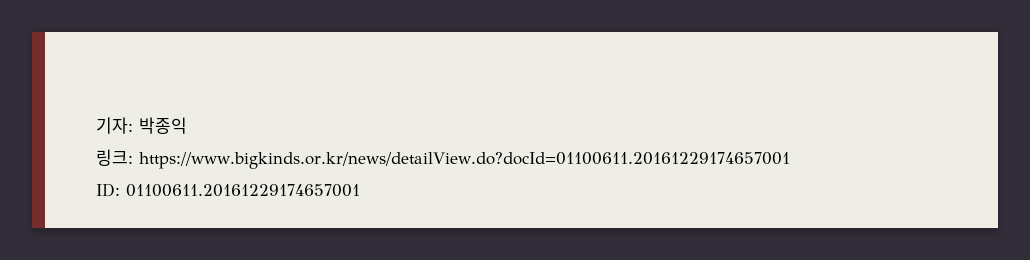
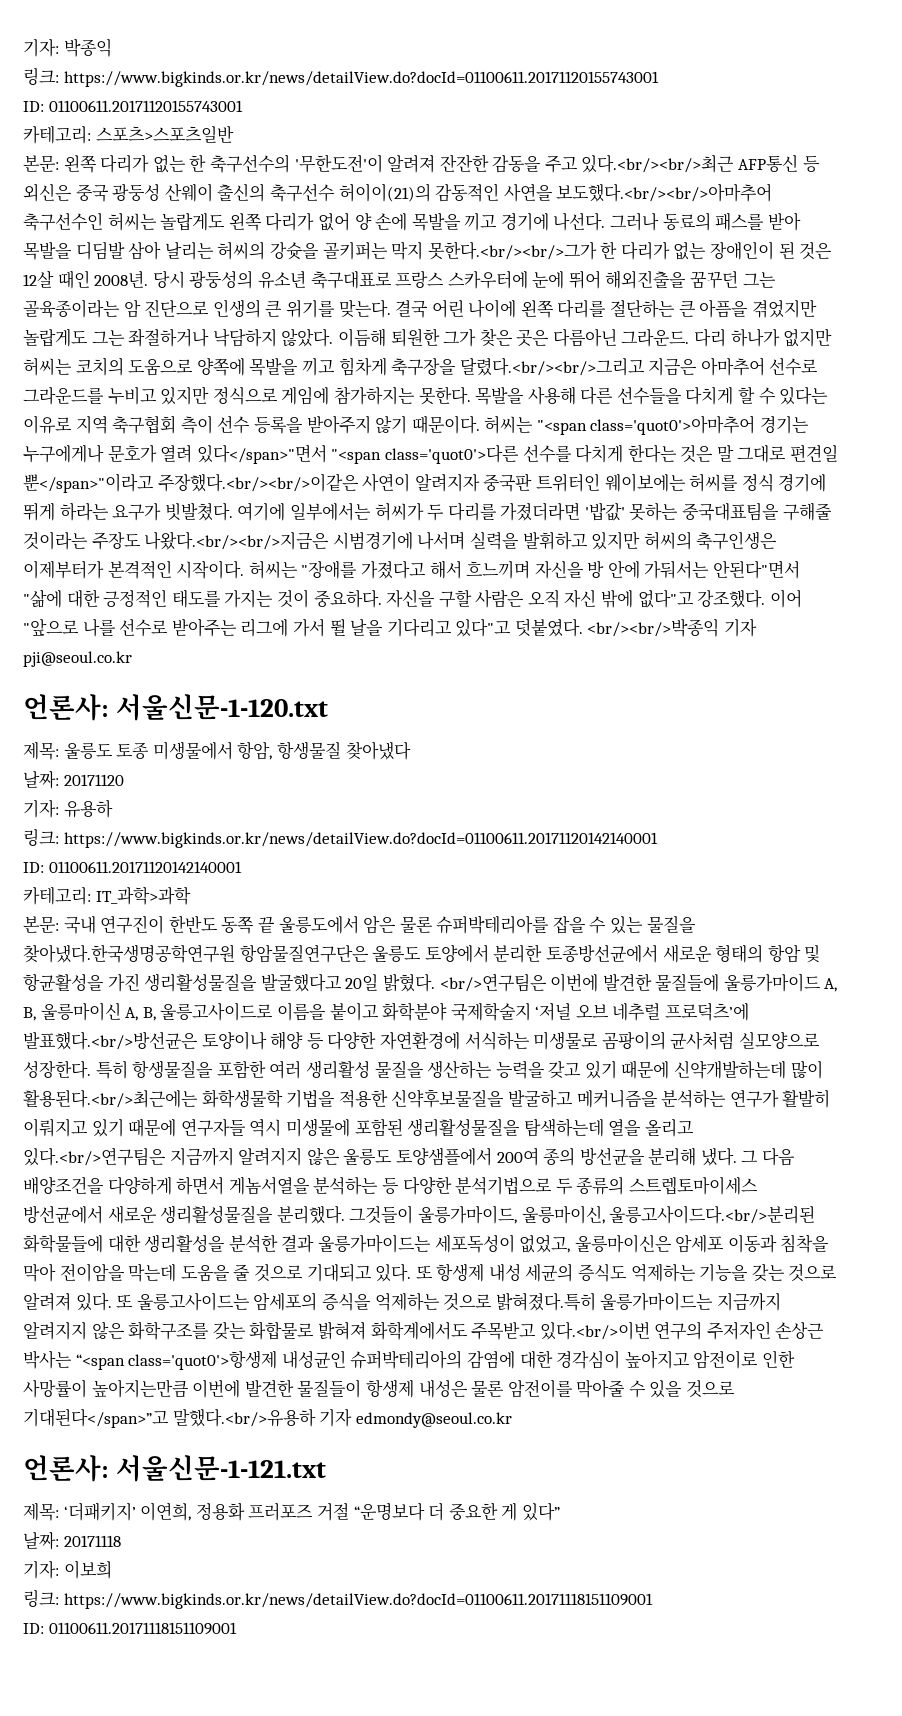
[139,152,790,169] [96,183,360,197] https://www.bigkinds.or.kr/news/detailView.do?docId=01100611.20161229174657001 // ID: 01100611.20161229174657001 -> [63,71,659,87] [23,100,243,112] [23,125,234,144] [23,154,820,173] [23,183,773,202] [23,212,801,231] [23,241,833,260] [23,270,776,289] [23,299,817,318] [23,328,833,347] [23,357,819,376] [23,386,829,405] [23,415,810,435] [23,444,839,464] [23,473,827,493] [23,502,832,521] [23,531,778,550] [23,560,801,579] [23,589,802,608] [23,618,758,637] [23,651,132,667] [23,694,329,721] [23,741,411,760] [23,770,124,789] [23,800,113,818] [23,828,658,848] [23,861,242,873] [23,886,191,905] [23,915,696,934] [23,944,821,963] [23,973,838,992] [23,1002,750,1021] [23,1031,820,1050] [23,1060,823,1079] [23,1089,831,1108] [23,1118,694,1137] [23,1147,796,1166] [23,1176,758,1195] [23,1205,816,1224] [23,1234,830,1253] [23,1263,838,1282] [23,1292,781,1311] [23,1321,825,1340] [23,1350,795,1370] [23,1379,736,1398] [23,1409,512,1428] [23,1455,327,1482] [23,1502,560,1521] [23,1531,121,1550] [23,1560,112,1579] [23,1589,653,1609] [23,1622,237,1635] https://www.bigkinds.or.kr/news/detailView.do?docId=01100611.20171120155743001 // ID: 01100611.20171120155743001 // 카테고리: 스포츠>스포츠일반 // 본문: 왼쪽 다리가 없는 한 축구선수의 '무한도전'이 알려져 잔잔한 감동을 주고 있다.<br/><br/>최근 AFP통신 등 외신은 중국 광둥성 산웨이 출신의 축구선수 허이이(21)의 감동적인 사연을 보도했다.<br/><br/>아마추어 축구선수인 허씨는 놀랍게도 왼쪽 다리가 없어 양 손에 목발을 끼고 경기에 나선다. 그러나 동료의 패스를 받아 목발을 디딤발 삼아 날리는 허씨의 강슛을 골키퍼는 막지 못한다.<br/><br/>그가 한 다리가 없는 장애인이 된 것은 12살 때인 2008년. 당시 광둥성의 유소년 축구대표로 프랑스 스카우터에 눈에 뛰어 해외진출을 꿈꾸던 그는 골육종이라는 암 진단으로 인생의 큰 위기를 맞는다. 결국 어린 나이에 왼쪽 다리를 절단하는 큰 아픔을 겪었지만 놀랍게도 그는 좌절하거나 낙담하지 않았다. 이듬해 퇴원한 그가 찾은 곳은 다름아닌 그라운드. 다리 하나가 없지만 허씨는 코치의 도움으로 양쪽에 목발을 끼고 힘차게 축구장을 달렸다.<br/><br/>그리고 지금은 아마추어 선수로 그라운드를 누비고 있지만 정식으로 게임에 참가하지는 못한다. 목발을 사용해 다른 선수들을 다치게 할 수 있다는 이유로 지역 축구협회 측이 선수 등록을 받아주지 않기 때문이다. 허씨는 "<span class='quot0'>아마추어 경기는 누구에게나 문호가 열려 있다</span>"면서 "<span class='quot0'>다른 선수를 다치게 한다는 것은 말 그대로 편견일 뿐</span>"이라고 주장했다.<br/><br/>이같은 사연이 알려지자 중국판 트위터인 웨이보에는 허씨를 정식 경기에 뛰게 하라는 요구가 빗발쳤다. 여기에 일부에서는 허씨가 두 다리를 가졌더라면 '밥값' 못하는 중국대표팀을 구해줄 것이라는 주장도 나왔다.<br/><br/>지금은 시범경기에 나서며 실력을 발휘하고 있지만 허씨의 축구인생은 이제부터가 본격적인 시작이다. 허씨는 "장애를 가졌다고 해서 흐느끼며 자신을 방 안에 가둬서는 안된다"면서 "삶에 대한 긍정적인 태도를 가지는 것이 중요하다. 자신을 구할 사람은 오직 자신 밖에 없다"고 강조했다. 이어 "앞으로 나를 선수로 받아주는 리그에 가서 뛸 날을 기다리고 있다"고 덧붙였다. <br/><br/>박종익 기자 pji@seoul.co.kr // 언론사: 서울신문-1-120.txt // 제목: 울릉도 토종 미생물에서 항암, 항생물질 찾아냈다 // 날짜: 20171120 // 기자: 유용하 // 링크: https://www.bigkinds.or.kr/news/detailView.do?docId=01100611.20171120142140001 // ID: 01100611.20171120142140001 // 카테고리: IT_과학>과학 // 본문: 국내 연구진이 한반도 동쪽 끝 울릉도에서 암은 물론 슈퍼박테리아를 잡을 수 있는 물질을 찾아냈다.한국생명공학연구원 항암물질연구단은 울릉도 토양에서 분리한 토종방선균에서 새로운 형태의 항암 및 항균활성을 가진 생리활성물질을 발굴했다고 20일 밝혔다. <br/>연구팀은 이번에 발견한 물질들에 울릉가마이드 A, B, 울릉마이신 A, B, 울릉고사이드로 이름을 붙이고 화학분야 국제학술지 ‘저널 오브 네추럴 프로덕츠’에 발표했다.<br/>방선균은 토양이나 해양 등 다양한 자연환경에 서식하는 미생물로 곰팡이의 균사처럼 실모양으로 성장한다. 특히 항생물질을 포함한 여러 생리활성 물질을 생산하는 능력을 갖고 있기 때문에 신약개발하는데 많이 활용된다.<br/>최근에는 화학생물학 기법을 적용한 신약후보물질을 발굴하고 메커니즘을 분석하는 연구가 활발히 이뤄지고 있기 때문에 연구자들 역시 미생물에 포함된 생리활성물질을 탐색하는데 열을 올리고 있다.<br/>연구팀은 지금까지 알려지지 않은 울릉도 토양샘플에서 200여 종의 방선균을 분리해 냈다. 그 다음 배양조건을 다양하게 하면서 게놈서열을 분석하는 등 다양한 분석기법으로 두 종류의 스트렙토마이세스 방선균에서 새로운 생리활성물질을 분리했다. 그것들이 울릉가마이드, 울릉마이신, 울릉고사이드다.<br/>분리된 화학물들에 대한 생리활성을 분석한 결과 울릉가마이드는 세포독성이 없었고, 울릉마이신은 암세포 이동과 침착을 막아 전이암을 막는데 도움을 줄 것으로 기대되고 있다. 또 항생제 내성 세균의 증식도 억제하는 기능을 갖는 것으로 알려져 있다. 또 울릉고사이드는 암세포의 증식을 억제하는 것으로 밝혀졌다.특히 울릉가마이드는 지금까지 알려지지 않은 화학구조를 갖는 화합물로 밝혀져 화학계에서도 주목받고 있다.<br/>이번 연구의 주저자인 손상근 박사는 “<span class='quot0'>항생제 내성균인 슈퍼박테리아의 감염에 대한 경각심이 높아지고 암전이로 인한 사망률이 높아지는만큼 이번에 발견한 물질들이 항생제 내성은 물론 암전이를 막아줄 수 있을 것으로 기대된다</span>”고 말했다.<br/>유용하 기자 edmondy@seoul.co.kr // 언론사: 서울신문-1-121.txt // 제목: ‘더패키지’ 이연희, 정용화 프러포즈 거절 “운명보다 더 중요한 게 있다” // 날짜: 20171118 // 기자: 이보희 // 링크: https://www.bigkinds.or.kr/news/detailView.do?docId=01100611.20171118151109001 // ID: 01100611.20171118151109001

